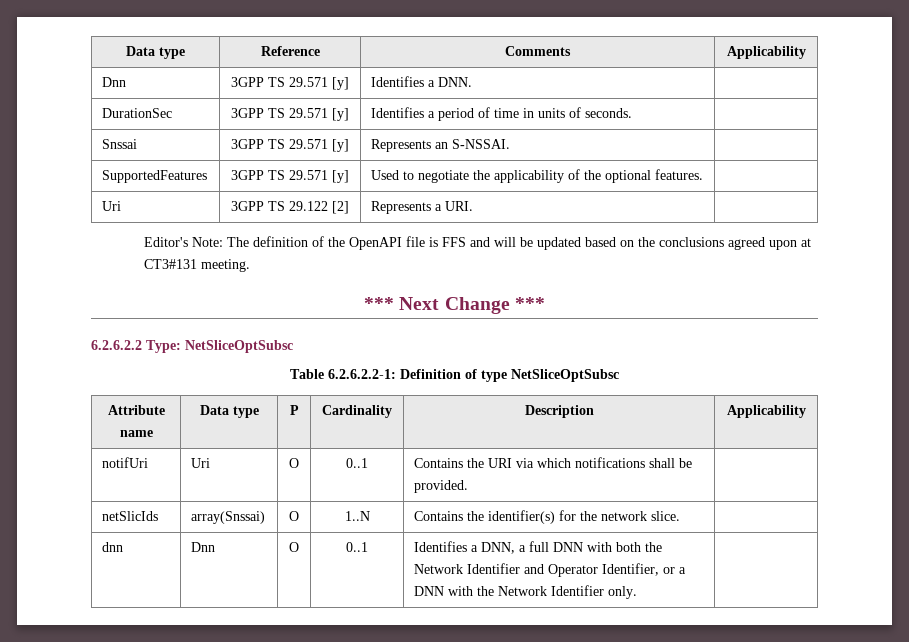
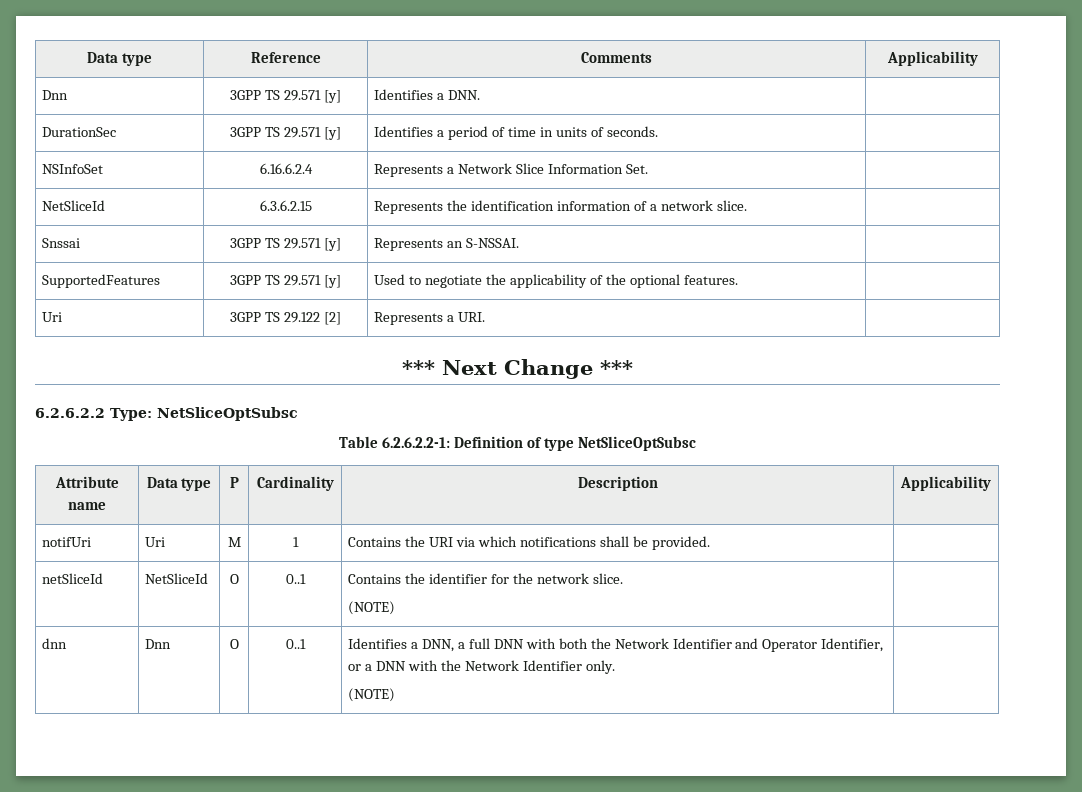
(633, 113) none -> [42,164,104,174] [259,163,313,174] [374,163,648,177] [42,200,106,211] [259,200,312,211] [374,200,747,214] // NSInfoSet | 6.16.6.2.4 | Represents a Network Slice Information Set. | // NetSliceId | 6.3.6.2.15 | Represents the identification information of a network slice. |
[143,236,811,250] [143,259,250,272] // Editor's Note: The definition of the OpenAPI file is FFS and will be updated based on the conclusions agreed upon at CT3#131 meeting. -> (486, 317) none
[289,458,299,468] [346,458,368,468] O | 0..1 -> [227,537,241,547] [292,537,299,547] M | 1
[102,511,159,521] [191,511,266,524] [289,511,299,521] [344,511,370,521] [414,510,556,524] netSlicIds | array(Snssai) | O | 1..N | Contains the identifier(s) -> [42,573,104,584] [145,573,209,584] [229,574,239,584] [285,574,306,584] [348,573,488,584] netSliceId | NetSliceId | O | 0..1 | Contains the identifier
(681, 516) none -> [348,601,396,615] // (NOTE)
(638, 592) none -> [348,688,396,702] // (NOTE)

